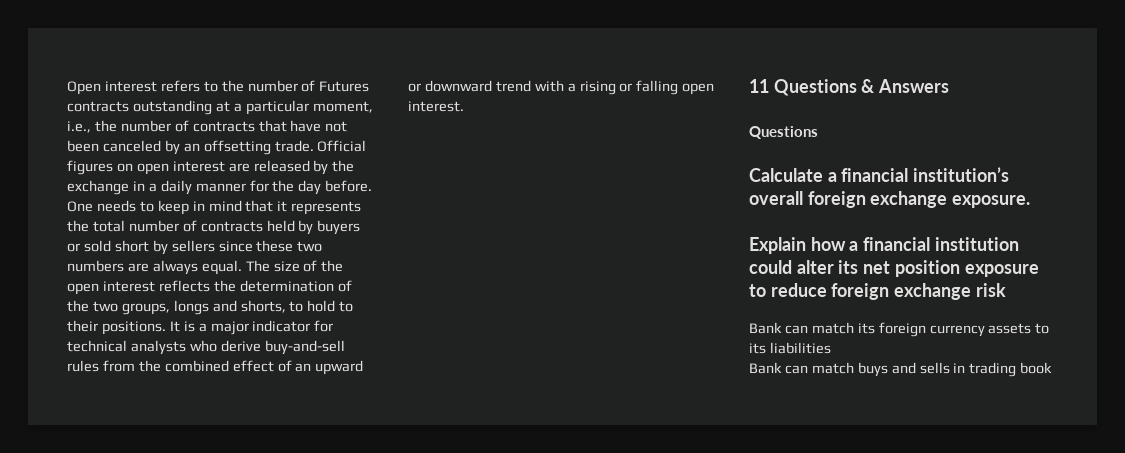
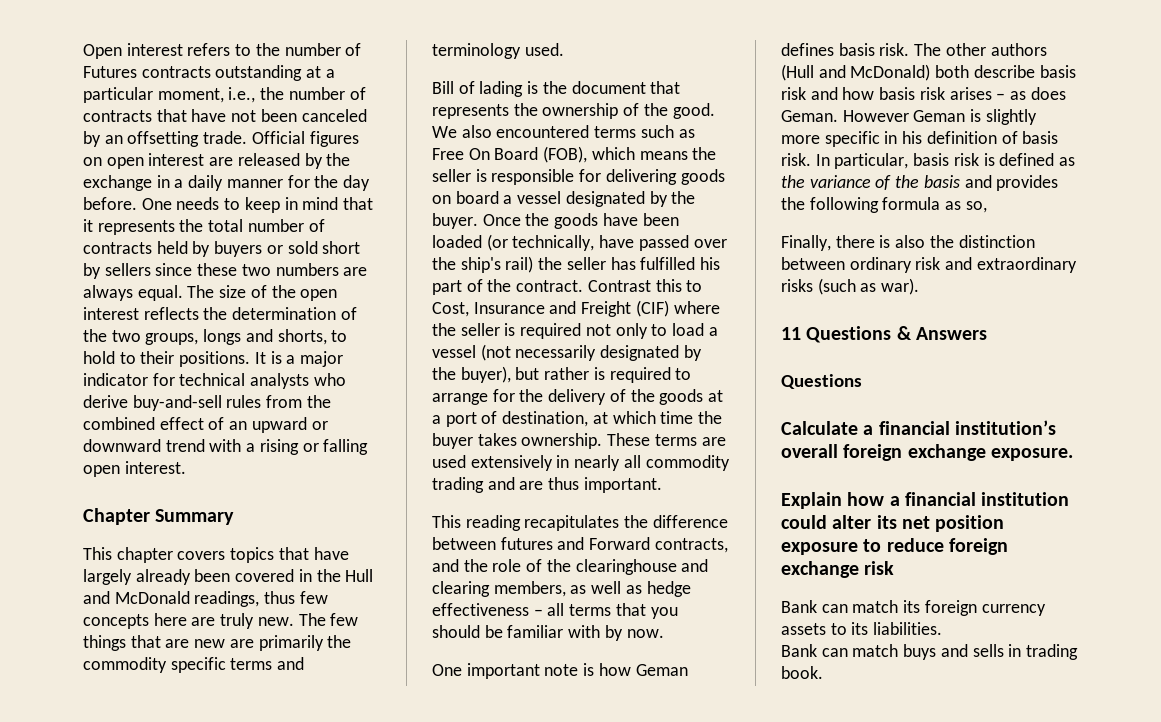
(464, 106) none -> [83,508,235,525] [83,547,349,563] [83,569,374,585] [83,591,328,607] [83,613,359,629] [83,635,352,651] [83,657,305,673] [432,43,564,59] [432,81,681,97] [432,103,715,119] [432,125,695,138] [432,146,717,163] [432,169,725,185] [432,191,696,207] [432,213,679,229] [432,234,727,251] [432,256,721,273] [432,279,703,295] [432,300,720,317] [432,323,718,339] [432,344,702,361] [432,366,692,383] [432,389,724,405] [432,411,723,427] [432,433,726,449] [432,455,730,471] [432,477,662,493] [432,515,728,531] [432,537,728,553] [432,559,709,575] [432,581,691,597] [432,603,678,619] [432,625,664,641] [432,663,688,679] [781,43,1047,56] [781,64,1076,81] [781,87,1066,100] [781,109,1037,125] [781,131,1059,147] [781,153,1076,169] [781,175,1059,191] [781,197,987,213] [781,235,1035,251] [781,257,1077,273] [781,278,920,295] // Chapter Summary // This chapter covers topics that have largely already been covered in the Hull and McDonald readings, thus few concepts here are truly new. The few things that are new are primarily the commodity specific terms and terminology used. // Bill of lading is the document that represents the ownership of the good. We also encountered terms such as Free On Board (FOB), which means the seller is responsible for delivering goods on board a vessel designated by the buyer. Once the goods have been loaded (or technically, have passed over the ship's rail) the seller has fulfilled his part of the contract. Contrast this to Cost, Insurance and Freight (CIF) where the seller is required not only to load a vessel (not necessarily designated by the buyer), but rather is required to arrange for the delivery of the goods at a port of destination, at which time the buyer takes ownership. These terms are used extensively in nearly all commodity trading and are thus important. // This reading recapitulates the difference between futures and Forward contracts, and the role of the clearinghouse and clearing members, as well as hedge effectiveness – all terms that you should be familiar with by now. // One important note is how Geman defines basis risk. The other authors (Hull and McDonald) both describe basis risk and how basis risk arises – as does Geman. However Geman is slightly more specific in his definition of basis risk. In particular, basis risk is defined as the variance of the basis and provides the following formula as so, // Finally, there is also the distinction between ordinary risk and extraordinary risks (such as war).
[769,342,831,354] liabilities -> [873,622,943,635] liabilities.
[1020,362,1053,374] book -> [781,666,823,679] book.

